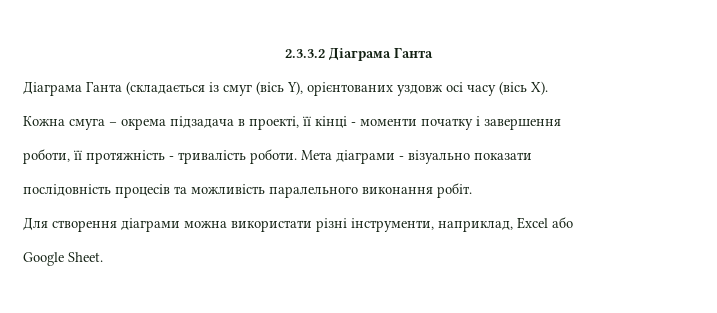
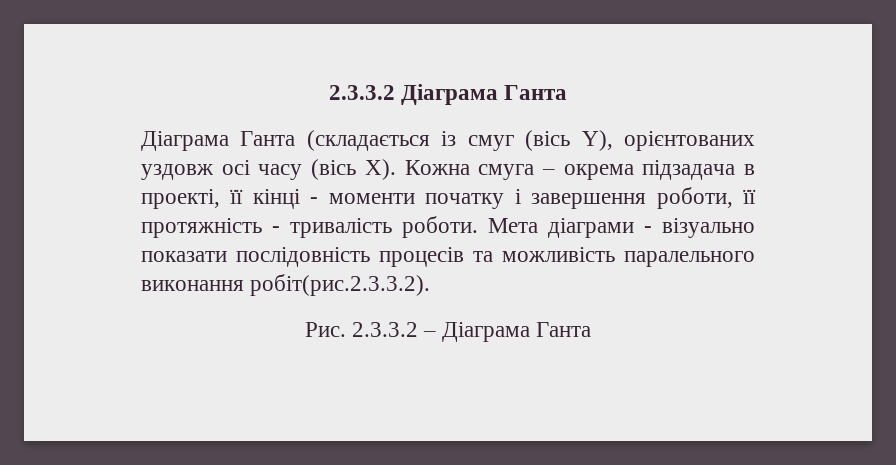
(548, 88) // -> (396, 169) none
(561, 124) // -> (647, 201) none
(532, 156) // -> (227, 256) none
[437,183,472,198] [23,217,573,232] [23,252,103,266] робіт. // Для створення діаграми можна використати різні інструменти, наприклад, Excel або // Google Sheet. -> [250,274,431,296] [304,322,592,342] робіт(рис.2.3.3.2). // Рис. 2.3.3.2 – Діаграма Ганта

